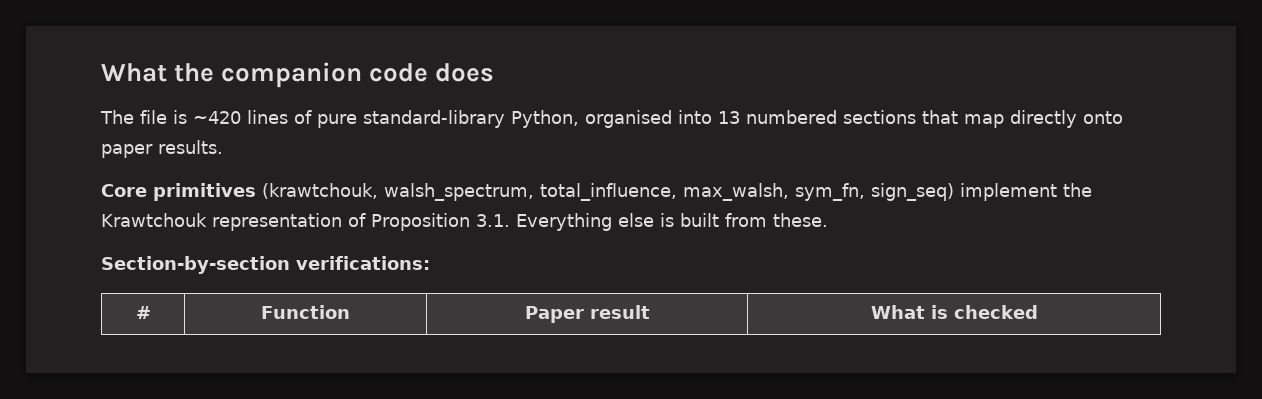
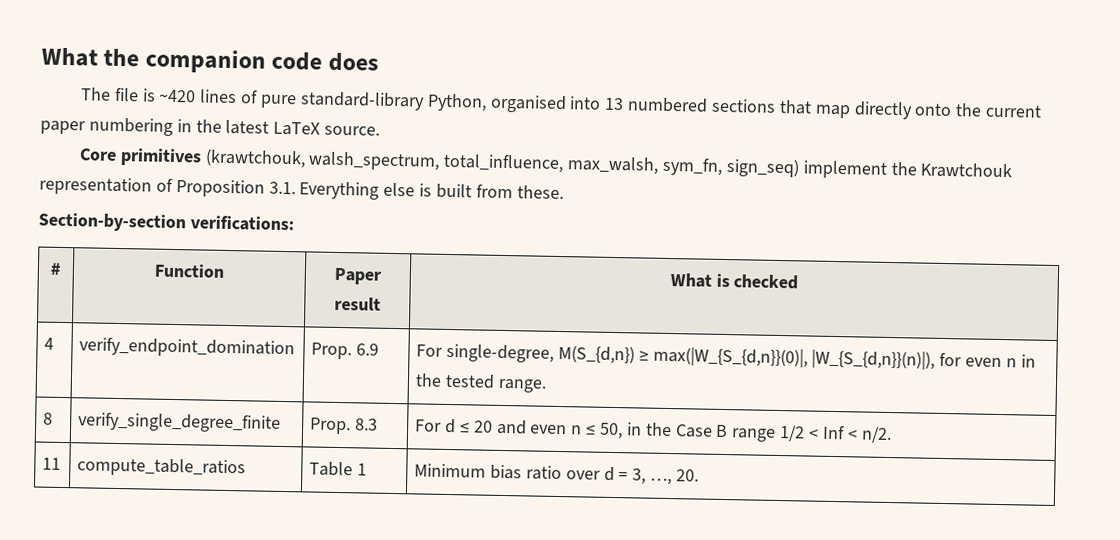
[101,140,223,158] paper results. -> [955,103,1043,118] [40,117,381,136] the current paper numbering in the latest LaTeX source.
(1038, 312) none -> [44,337,55,350] [79,337,296,359] [311,342,379,360] [416,343,1036,371] [415,373,547,393] [43,412,54,425] [78,412,282,433] [309,417,378,435] [415,418,892,444] [42,457,62,470] [77,457,247,478] [309,461,367,477] [414,463,699,486] // 4 | verify_endpoint_domination | Prop. 6.9 | For single-degree, M(S_{d,n}) ≥ max(|W_{S_{d,n}}(0)|, |W_{S_{d,n}}(n)|), for even n in the tested range. // 8 | verify_single_degree_finite | Prop. 8.3 | For d ≤ 20 and even n ≤ 50, in the Case B range 1/2 < Inf < n/2. // 11 | compute_table_ratios | Table 1 | Minimum bias ratio over d = 3, …, 20.

